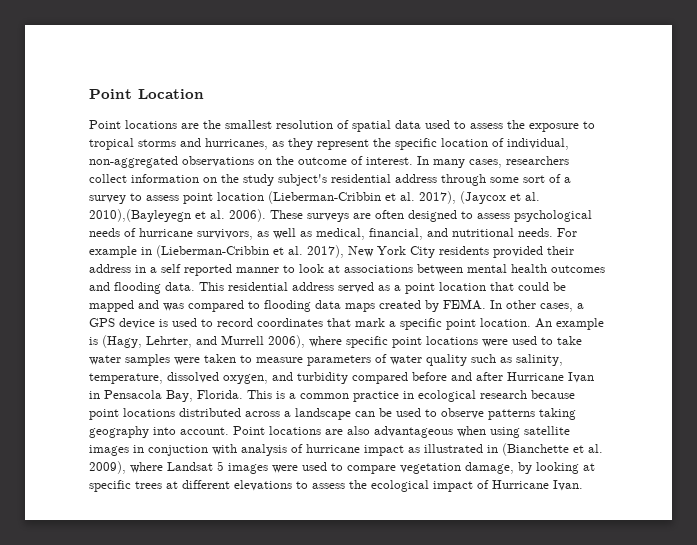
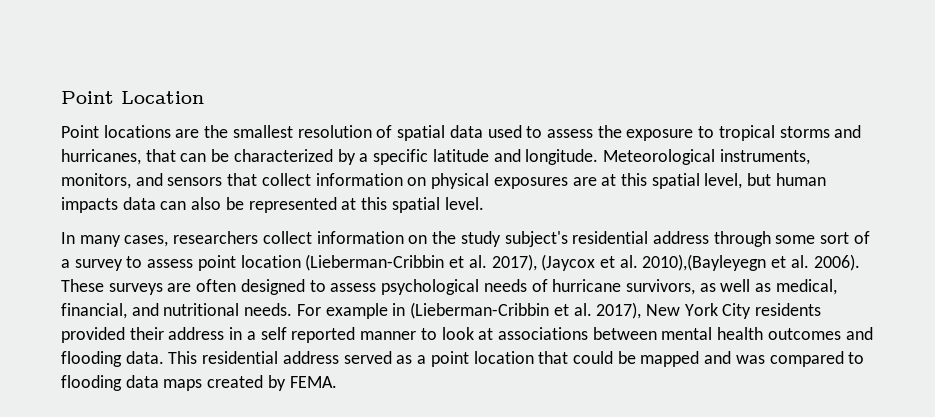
[272,138,569,150] [89,156,413,168] as they represent the specific location of individual, non-aggregated observations on the outcome of interest. -> [145,149,810,165] [61,173,826,189] [61,197,484,213] that can be characterized by a specific latitude and longitude. Meteorological instruments, monitors, and sensors that collect information on physical exposures are at this spatial level, but human impacts data can also be represented at this spatial level. //
[490,300,584,312] [89,318,604,330] [89,335,582,348] [89,354,563,366] [89,372,594,384] [89,390,575,402] [89,408,576,420] [89,426,570,438] [89,443,603,456] [89,461,595,474] [89,480,583,492] In other cases, a GPS device is used to record coordinates that mark a specific point location. An example is (Hagy, Lehrter, and Murrell 2006), where specific point locations were used to take water samples were taken to measure parameters of water quality such as salinity, temperature, dissolved oxygen, and turbidity compared before and after Hurricane Ivan in Pensacola Bay, Florida. This is a common practice in ecological research because point locations distributed across a landscape can be used to observe patterns taking geography into account. Point locations are also advantageous when using satellite images in conjuction with analysis of hurricane impact as illustrated in (Bianchette et al. 2009), where Landsat 5 images were used to compare vegetation damage, by looking at specific trees at different elevations to assess the ecological impact of Hurricane Ivan. -> (337, 382) none

